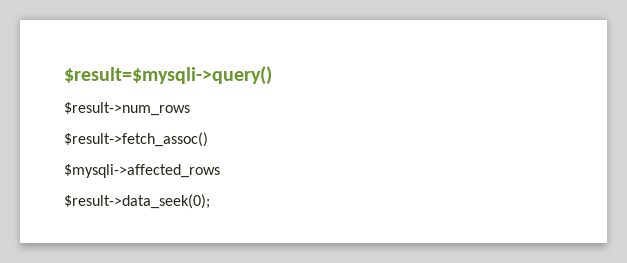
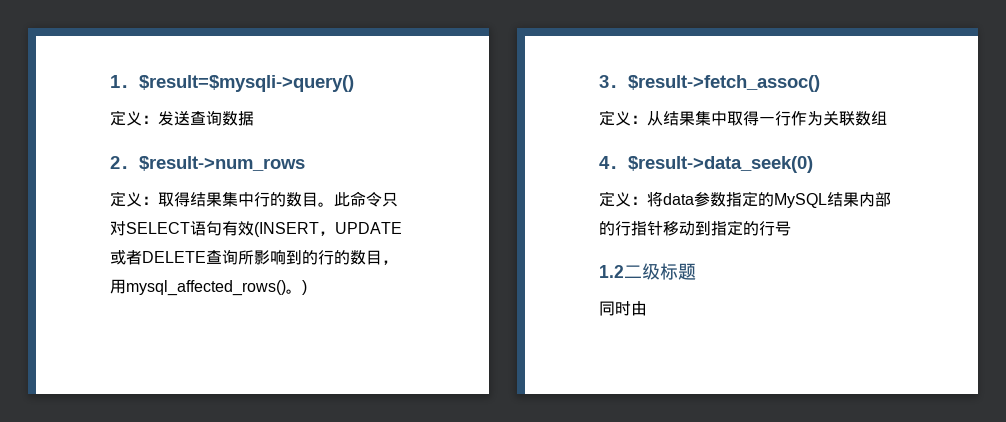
(64, 75) none -> [110,75,139,88] 1．
[64,102,190,116] [64,132,208,147] [64,164,220,178] [64,194,210,209] $result->num_rows // $result->fetch_assoc() // $mysqli->affected_rows // $result->data_seek(0); -> [110,110,254,126] [110,156,305,171] [110,191,398,207] [110,221,402,237] [110,249,398,265] [110,279,307,296] [599,75,820,92] [599,110,887,126] [599,156,813,173] [599,191,891,208] [599,220,791,236] [599,263,696,280] [599,301,647,316] 定义：发送查询数据 // 2．$result->num_rows // 定义：取得结果集中行的数目。此命令只对SELECT语句有效(INSERT，UPDATE或者DELETE查询所影响到的行的数目，用mysql_affected_rows()。) // 3．$result->fetch_assoc() // 定义：从结果集中取得一行作为关联数组 // 4．$result->data_seek(0) // 定义：将data参数指定的MySQL结果内部的行指针移动到指定的行号 // 1.2二级标题 // 同时由

